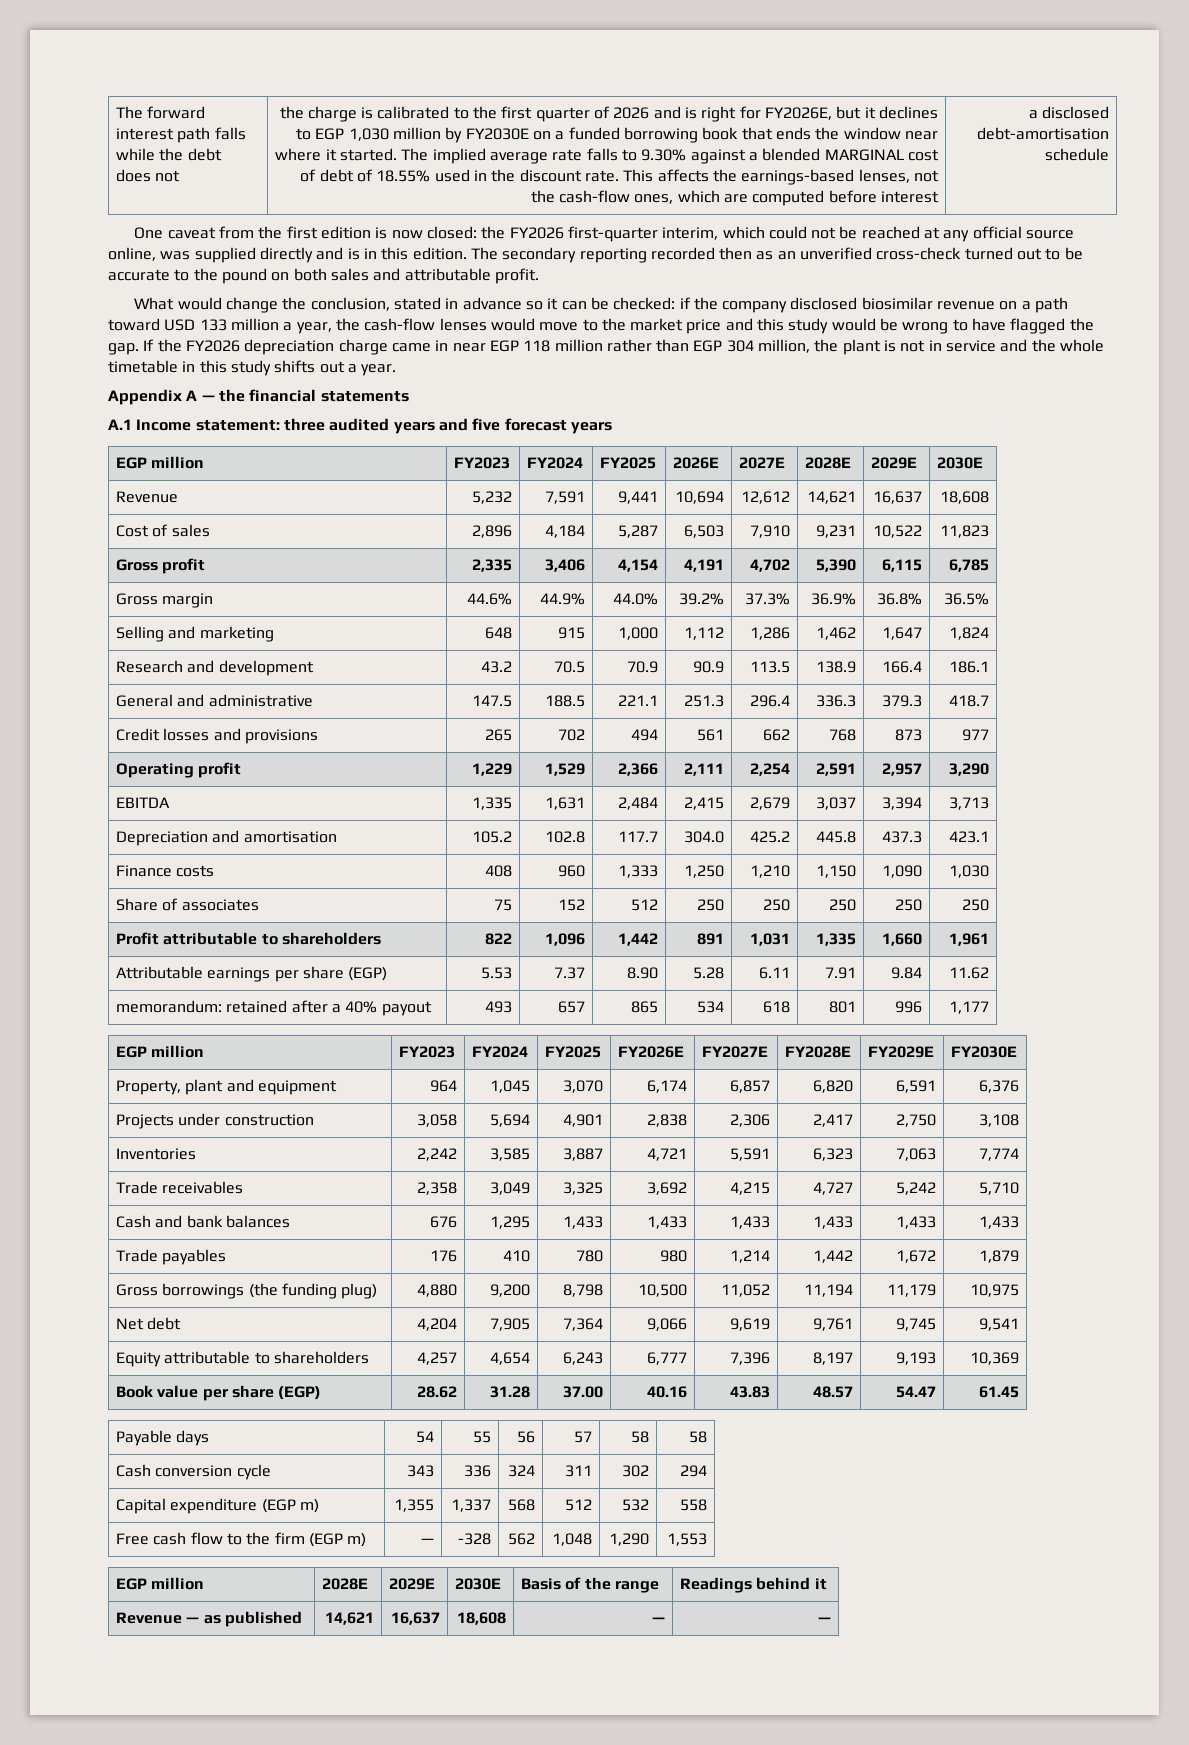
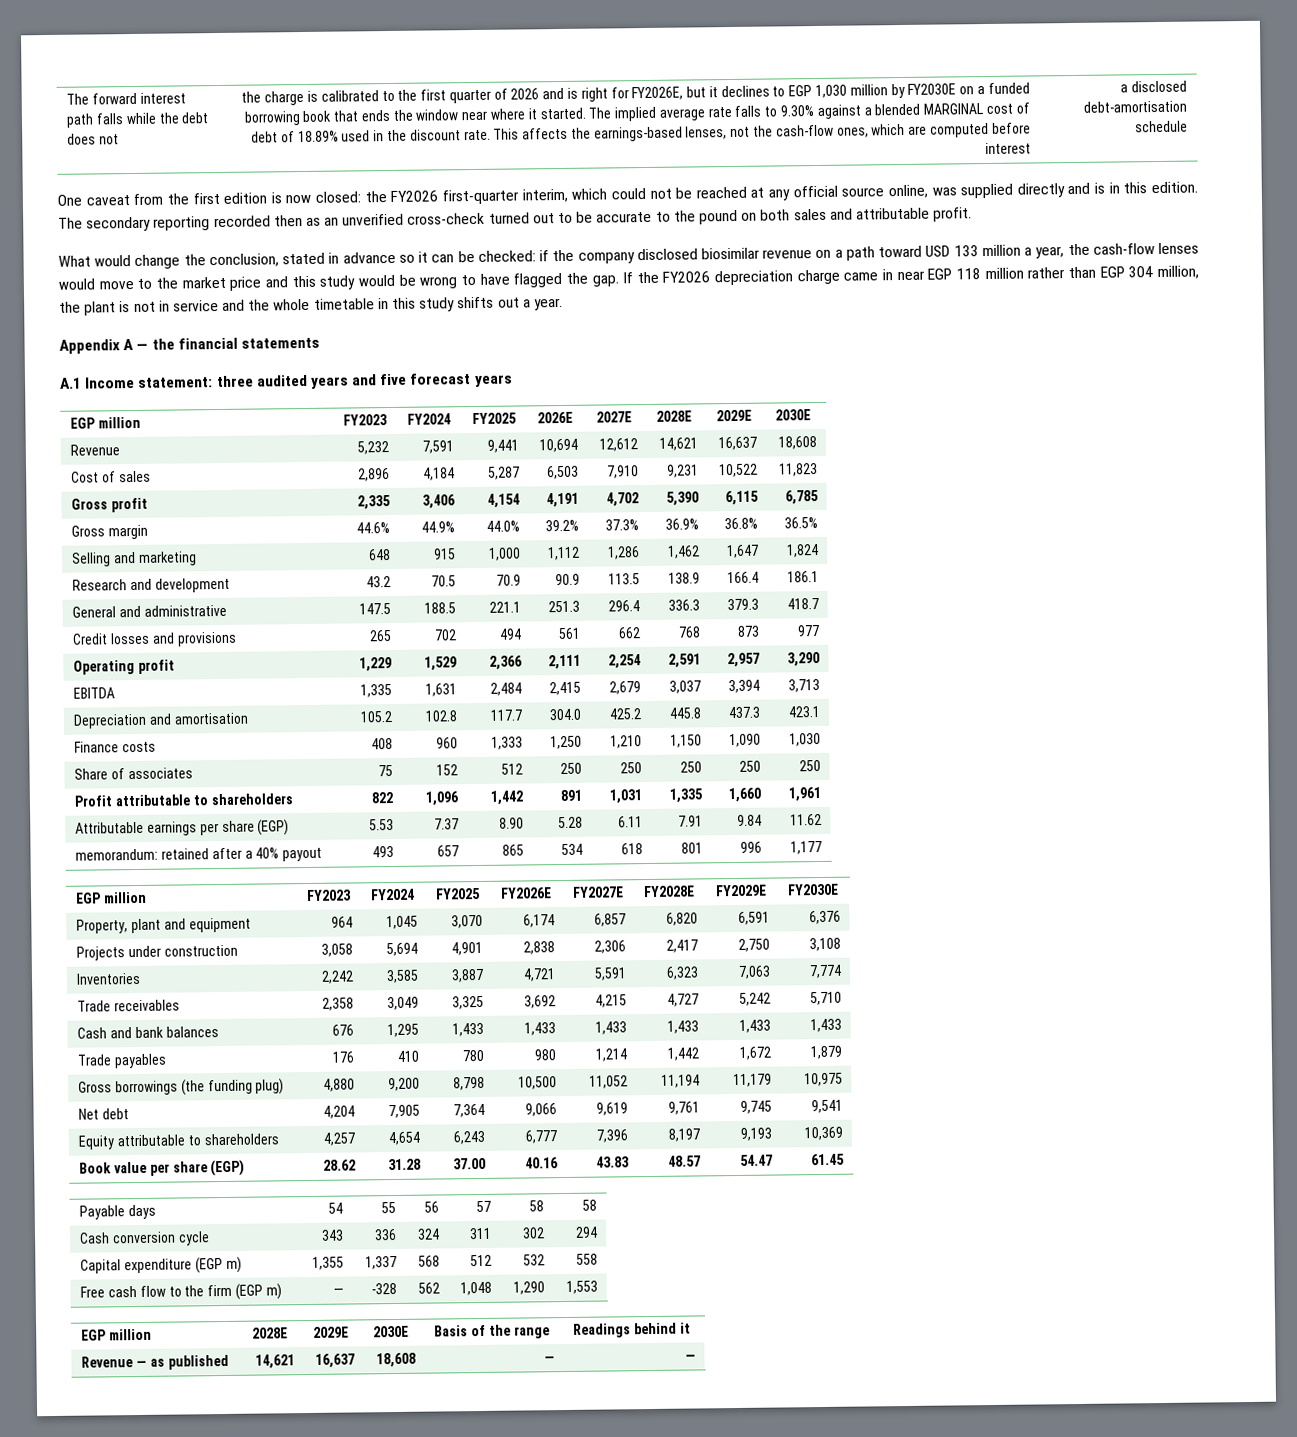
[376,170,431,182] 18.55% -> [297,130,339,143] 18.89%

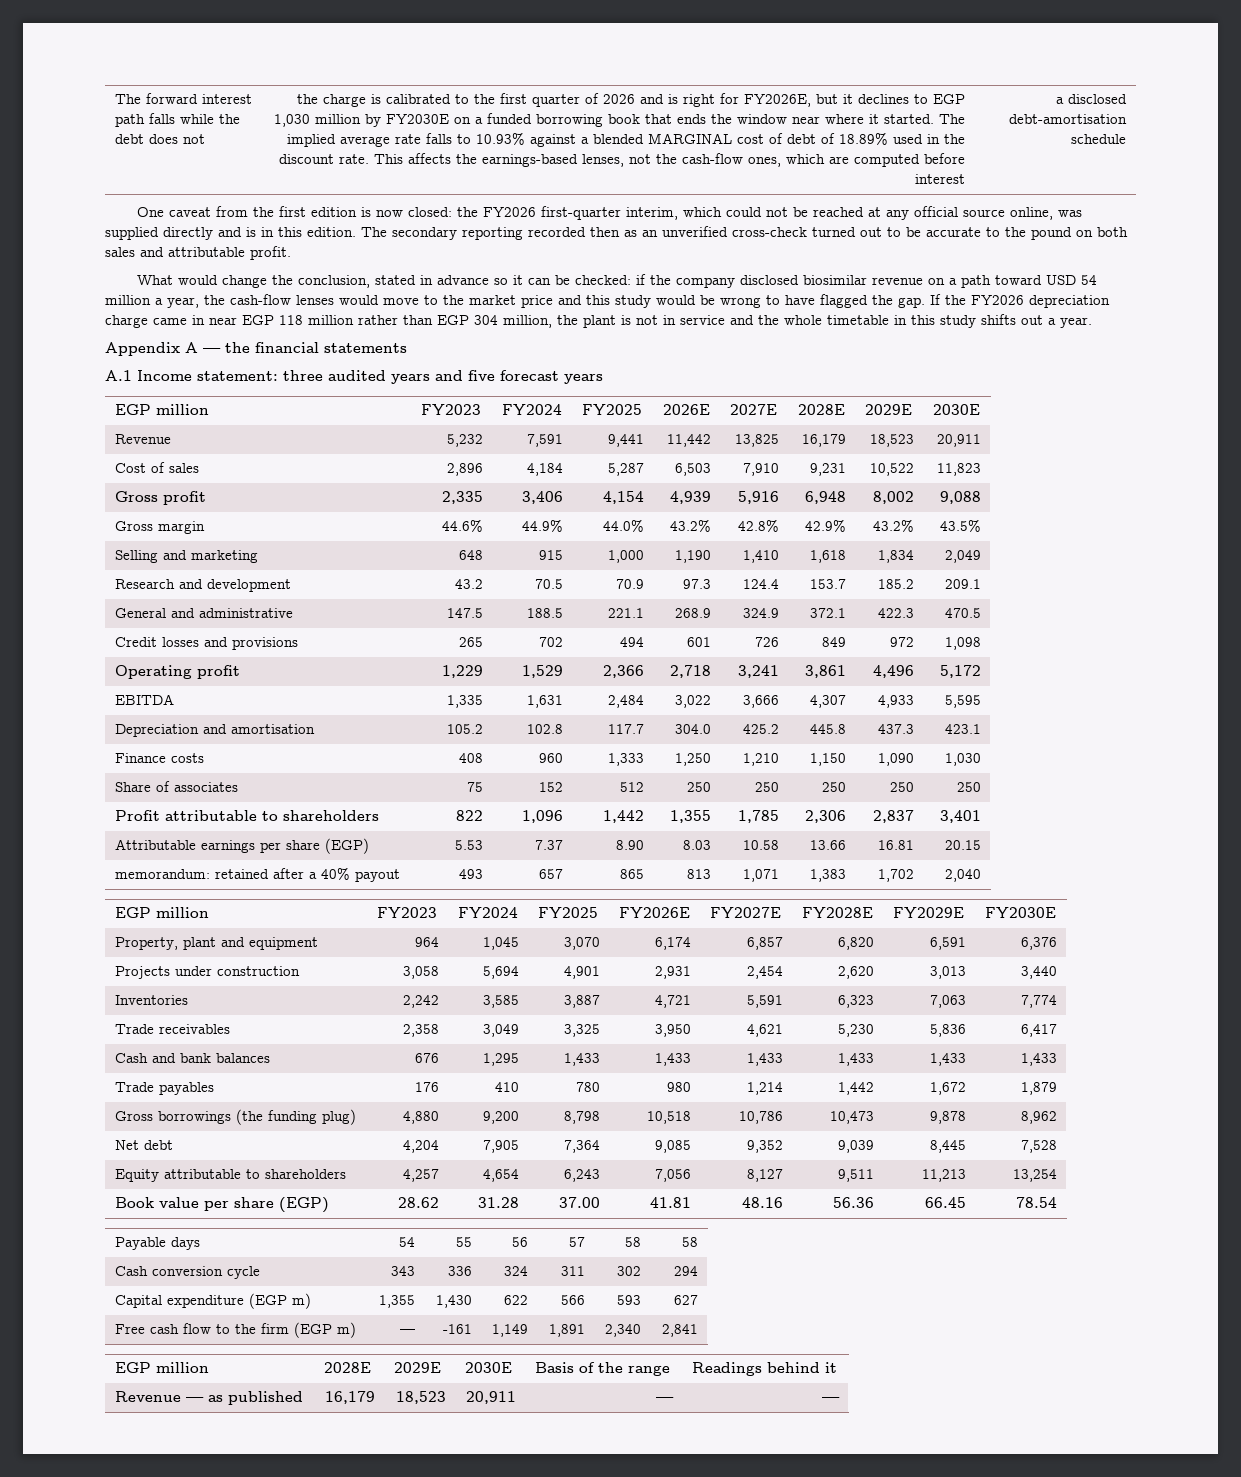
[779,105,814,117] 9.30% -> [476,132,526,145] 10.93%
[953,245,979,257] 133 -> [1081,275,1098,285] 54
[538,438,578,453] [598,438,638,452] [658,437,698,451] [717,436,757,451] [777,436,817,450] 10,694 | 12,612 | 14,621 | 16,637 | 18,608 -> [667,434,712,447] [735,434,780,447] [802,434,847,447] [870,434,915,447] [937,434,982,447] 11,442 | 13,825 | 16,179 | 18,523 | 20,911
[545,492,579,508] [605,492,639,507] [665,491,699,506] [724,490,758,506] [784,490,818,505] 4,191 | 4,702 | 5,390 | 6,115 | 6,785 -> [670,491,712,504] [738,491,780,504] [805,491,847,504] [873,491,915,504] [940,491,982,504] 4,939 | 5,916 | 6,948 | 8,002 | 9,088
[544,519,579,532] [604,519,639,531] [664,518,699,530] [723,517,758,530] [783,517,818,529] 39.2% | 37.3% | 36.9% | 36.8% | 36.5% -> [670,519,712,532] [738,519,780,532] [805,519,847,532] [873,519,915,532] [940,519,982,532] 43.2% | 42.8% | 42.9% | 43.2% | 43.5%
[546,546,580,561] [606,546,640,560] [666,545,700,559] [725,544,759,559] [785,544,819,558] 1,112 | 1,286 | 1,462 | 1,647 | 1,824 -> [675,550,712,563] [743,550,780,563] [810,550,847,563] [878,550,915,563] [945,550,982,563] 1,190 | 1,410 | 1,618 | 1,834 | 2,049
[554,573,580,586] [607,573,640,585] [667,572,700,584] [726,571,759,584] [786,571,819,583] 90.9 | 113.5 | 138.9 | 166.4 | 186.1 -> [683,579,712,589] [743,579,780,589] [810,579,847,589] [878,579,915,589] [945,579,982,589] 97.3 | 124.4 | 153.7 | 185.2 | 209.1
[547,600,580,613] [607,600,640,612] [667,599,700,611] [726,598,759,611] [786,598,819,610] 251.3 | 296.4 | 336.3 | 379.3 | 418.7 -> [675,608,712,618] [743,608,780,618] [810,608,847,618] [878,608,915,618] [945,608,982,618] 268.9 | 324.9 | 372.1 | 422.3 | 470.5
[557,627,581,640] [617,627,641,639] [677,626,701,638] [736,625,760,637] [796,625,820,637] 561 | 662 | 768 | 873 | 977 -> [687,637,712,647] [755,637,780,647] [822,637,847,647] [890,637,915,647] [945,637,982,650] 601 | 726 | 849 | 972 | 1,098
[547,654,581,670] [607,654,641,669] [667,653,701,668] [726,652,760,668] [786,651,820,667] 2,111 | 2,254 | 2,591 | 2,957 | 3,290 -> [670,665,712,678] [738,665,780,678] [805,665,847,678] [873,665,915,678] [940,665,982,678] 2,718 | 3,241 | 3,861 | 4,496 | 5,172
[548,681,581,696] [608,681,641,695] [668,680,701,694] [727,679,760,694] [787,678,820,693] 2,415 | 2,679 | 3,037 | 3,394 | 3,713 -> [675,695,712,708] [743,695,780,708] [810,695,847,708] [878,695,915,708] [945,695,982,708] 3,022 | 3,666 | 4,307 | 4,933 | 5,595
[559,789,582,802] [608,789,642,804] [668,788,702,803] [727,787,761,803] [787,786,821,802] 891 | 1,031 | 1,335 | 1,660 | 1,961 -> [670,810,712,823] [738,810,780,823] [805,810,847,823] [873,810,915,823] [940,810,982,823] 1,355 | 1,785 | 2,306 | 2,837 | 3,401
[557,816,583,829] [617,816,643,828] [677,815,703,827] [736,814,762,826] [789,813,822,826] 5.28 | 6.11 | 7.91 | 9.84 | 11.62 -> [683,840,712,850] [743,840,780,850] [810,840,847,850] [878,840,915,850] [945,840,982,850] 8.03 | 10.58 | 13.66 | 16.81 | 20.15
[560,843,583,856] [620,843,643,855] [680,842,703,854] [739,841,762,853] [789,840,822,855] 534 | 618 | 801 | 996 | 1,177 -> [687,869,712,879] [743,869,780,882] [810,869,847,882] [878,869,915,882] [945,869,982,882] 813 | 1,071 | 1,383 | 1,702 | 2,040
[522,941,555,955] [593,940,626,954] [665,939,698,953] [737,938,770,952] [808,937,841,952] 2,838 | 2,306 | 2,417 | 2,750 | 3,108 -> [655,966,692,979] [747,966,784,979] [838,966,875,979] [930,966,967,979] [1021,966,1058,979] 2,931 | 2,454 | 2,620 | 3,013 | 3,440
[523,995,556,1009] [594,994,627,1008] [666,993,699,1007] [738,992,771,1006] [809,991,842,1006] 3,692 | 4,215 | 4,727 | 5,242 | 5,710 -> [655,1024,692,1037] [747,1024,784,1037] [838,1024,875,1037] [930,1024,967,1037] [1021,1024,1058,1037] 3,950 | 4,621 | 5,230 | 5,836 | 6,417
[517,1076,557,1090] [588,1075,628,1089] [660,1074,700,1088] [732,1073,772,1088] [803,1072,843,1087] 10,500 | 11,052 | 11,194 | 11,179 | 10,975 -> [647,1111,692,1124] [739,1111,784,1124] [830,1111,875,1124] [930,1111,967,1124] [1021,1111,1058,1124] 10,518 | 10,786 | 10,473 | 9,878 | 8,962
[524,1103,557,1117] [595,1102,628,1116] [667,1101,700,1115] [739,1100,772,1114] [810,1099,843,1114] 9,066 | 9,619 | 9,761 | 9,745 | 9,541 -> [655,1140,692,1153] [747,1140,784,1153] [838,1140,875,1153] [930,1140,967,1153] [1021,1140,1058,1153] 9,085 | 9,352 | 9,039 | 8,445 | 7,528
[524,1130,557,1144] [595,1129,628,1143] [667,1128,700,1142] [739,1127,772,1141] [803,1126,843,1141] 6,777 | 7,396 | 8,197 | 9,193 | 10,369 -> [655,1169,692,1182] [747,1169,784,1182] [838,1169,875,1182] [922,1169,967,1182] [1013,1169,1058,1182] 7,056 | 8,127 | 9,511 | 11,213 | 13,254
[524,1157,558,1169] [595,1156,629,1168] [667,1155,701,1167] [739,1154,773,1166] [810,1153,844,1166] 40.16 | 43.83 | 48.57 | 54.47 | 61.45 -> [650,1197,692,1208] [742,1197,784,1208] [833,1197,875,1208] [925,1197,967,1208] [1016,1197,1058,1208] 41.81 | 48.16 | 56.36 | 66.45 | 78.54
[364,1255,397,1270] [417,1255,440,1267] [469,1254,492,1267] [522,1254,545,1266] [575,1253,598,1265] 1,337 | 568 | 512 | 532 | 558 -> [436,1295,473,1308] [504,1295,529,1305] [561,1295,586,1305] [617,1295,642,1305] [674,1295,699,1305] 1,430 | 622 | 566 | 593 | 627
[370,1282,397,1295] [417,1282,440,1294] [459,1281,492,1296] [512,1281,545,1295] [565,1280,598,1295] -328 | 562 | 1,048 | 1,290 | 1,553 -> [443,1324,473,1334] [492,1324,529,1337] [549,1324,586,1337] [605,1324,642,1337] [662,1324,699,1337] -161 | 1,149 | 1,891 | 2,340 | 2,841
[254,1354,295,1369] [314,1353,355,1368] [375,1352,416,1368] 14,621 | 16,637 | 18,608 -> [325,1391,376,1404] [396,1391,447,1404] [466,1391,517,1404] 16,179 | 18,523 | 20,911

